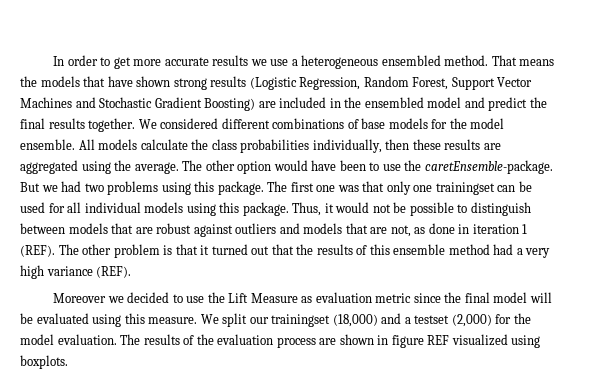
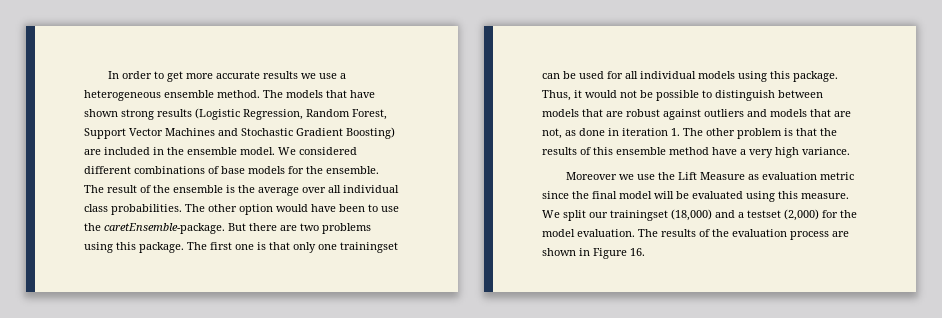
[381,55,555,66] [20,76,37,87] ensembled method. That means the -> [164,90,283,98] ensemble method. The
[364,97,547,111] [20,118,136,132] ensembled model and predict the final results together. -> [187,147,275,155] ensemble model.
[470,118,505,129] [20,139,501,153] [20,160,179,174] model ensemble. All models calculate the class probabilities individually, then these results are aggregated using the average. -> [326,166,379,174] [84,185,399,196] [84,204,182,215] ensemble. The result of the ensemble is the average over all individual class probabilities.
[41,181,82,192] we had -> [249,223,297,231] there are
[337,185,359,192] was -> [257,242,266,250] is
[522,224,528,234] [20,245,55,257] 1 (REF). -> [671,128,680,136] 1.
[200,244,294,255] it turned out that -> (817, 132) none
[493,244,514,255] had -> [712,147,737,155] have
[46,266,132,278] variance (REF). -> [802,147,850,155] variance.
[127,292,183,303] decided to -> (634, 177) none
[391,334,541,348] [20,355,68,369] figure REF visualized using boxplots. -> [593,248,645,259] Figure 16.

